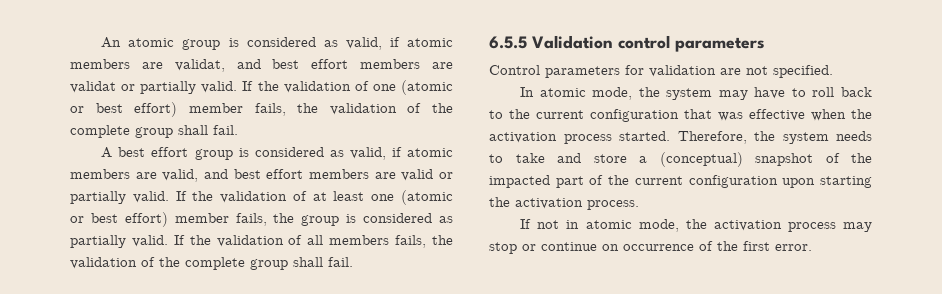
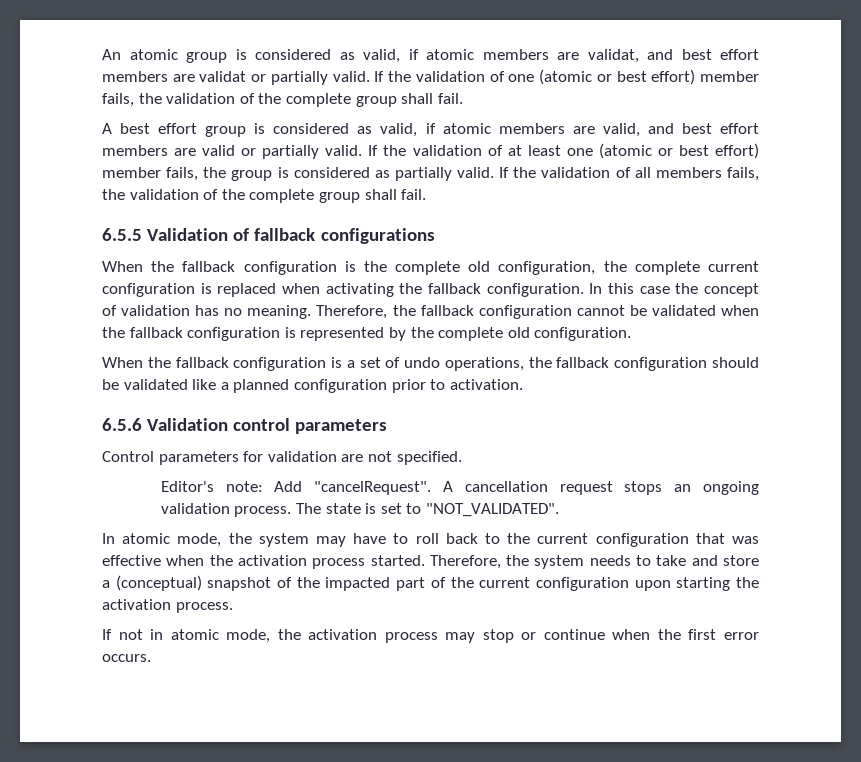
(613, 42) none -> [233,228,435,244] [102,261,759,275] [102,283,759,297] [102,305,760,319] [102,327,632,341] [102,357,759,371] [102,379,523,393] [102,418,229,431] of fallback configurations // When the fallback configuration is the complete old configuration, the complete current configuration is replaced when activating the fallback configuration. In this case the concept of validation has no meaning. Therefore, the fallback configuration cannot be validated when the fallback configuration is represented by the complete old configuration. // When the fallback configuration is a set of undo operations, the fallback configuration should be validated like a planned configuration prior to activation. // 6.5.6 Validation
(833, 71) none -> [160,481,759,495] [160,503,560,517] // Editor's note: Add "cancelRequest". A cancellation request stops an ongoing validation process. The state is set to "NOT_VALIDATED".
[602,241,812,251] on occurrence of the first error. -> [612,629,759,640] [102,654,151,662] when the first error occurs.

